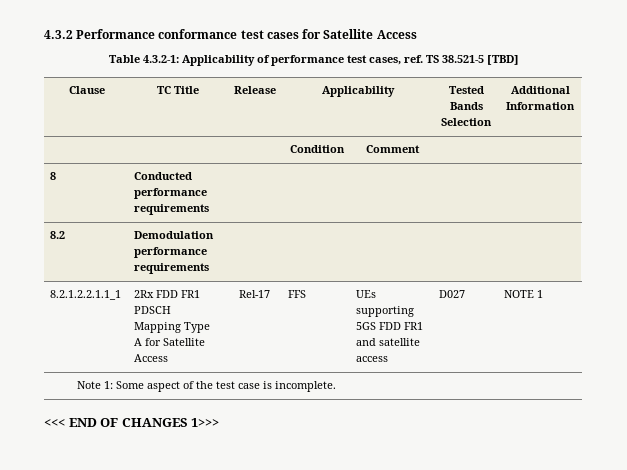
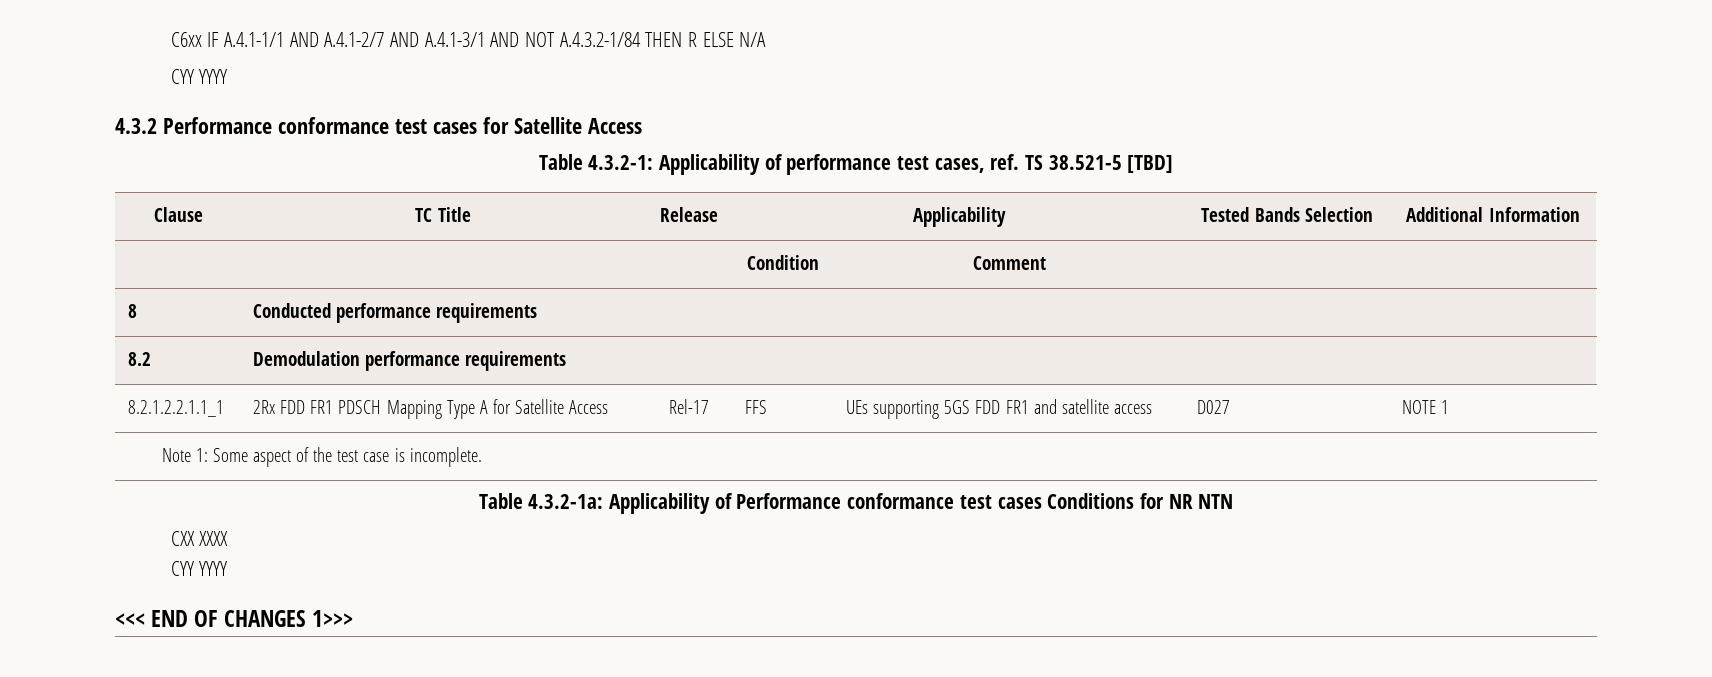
(44, 34) none -> [170,32,767,47] [170,69,229,84] C6xx IF A.4.1-1/1 AND A.4.1-2/7 AND A.4.1-3/1 AND NOT A.4.3.2-1/84 THEN R ELSE N/A // CYY YYYY //
(336, 386) none -> [478,493,1234,514] [170,531,229,546] [170,561,229,576] // Table 4.3.2-1a: Applicability of Performance conformance test cases Conditions for NR NTN // CXX XXXX // CYY YYYY

